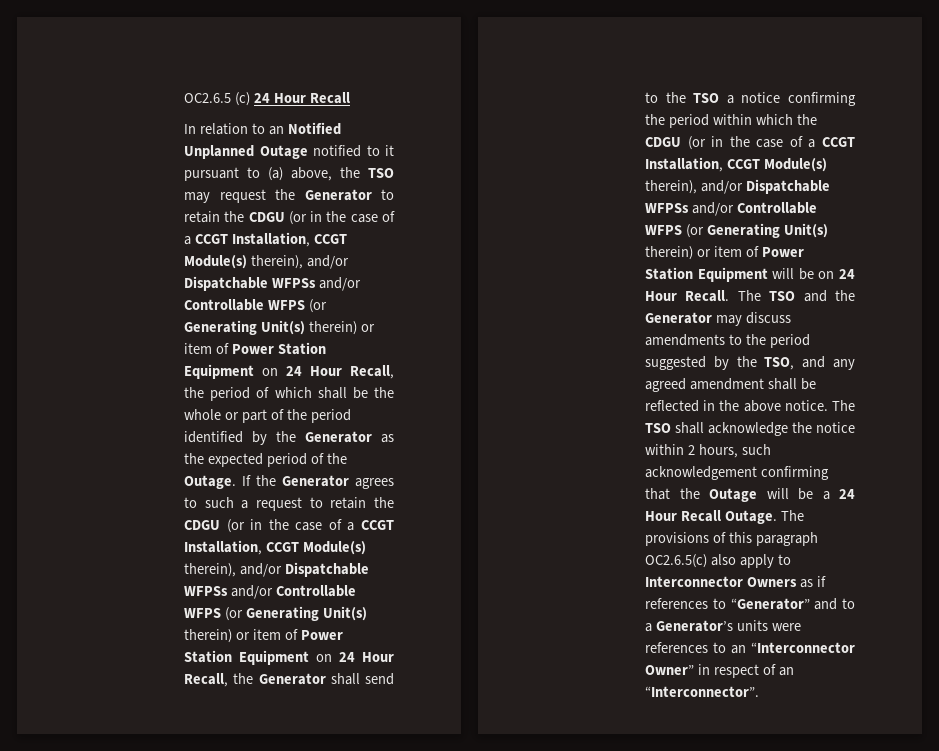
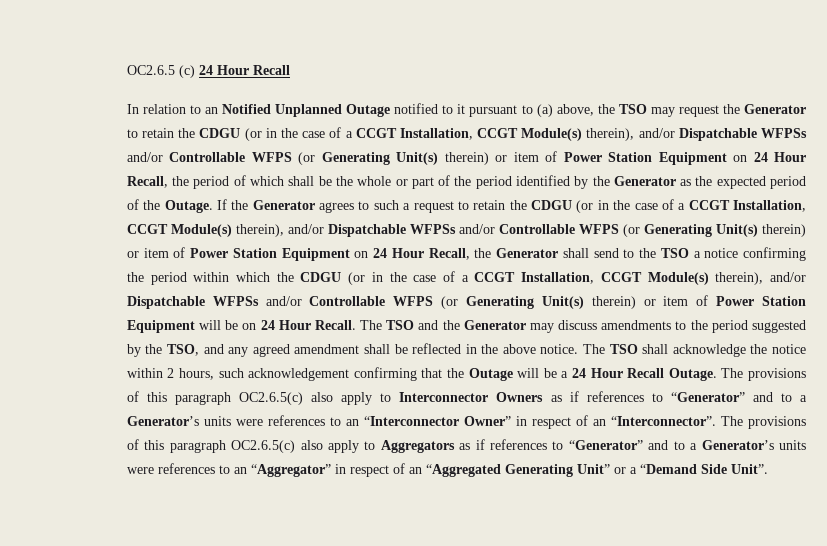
(759, 691) none -> [720,416,806,429] [126,439,806,453] [126,463,768,477] The provisions of this paragraph OC2.6.5(c) also apply to Aggregators as if references to “Generator” and to a Generator’s units were references to an “Aggregator” in respect of an “Aggregated Generating Unit” or a “Demand Side Unit”.

